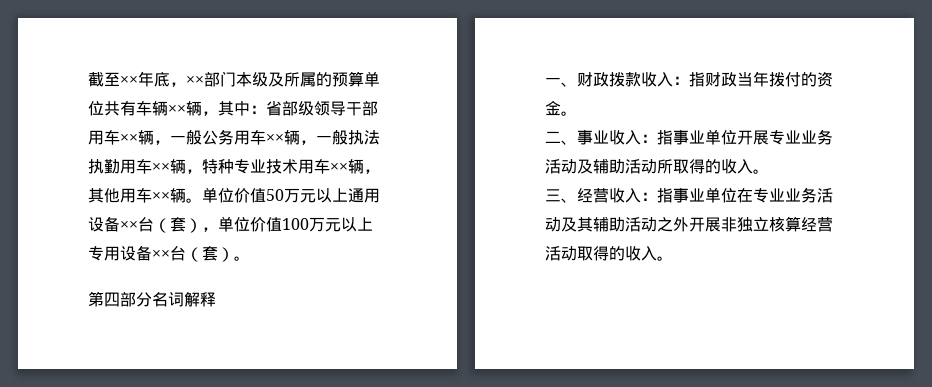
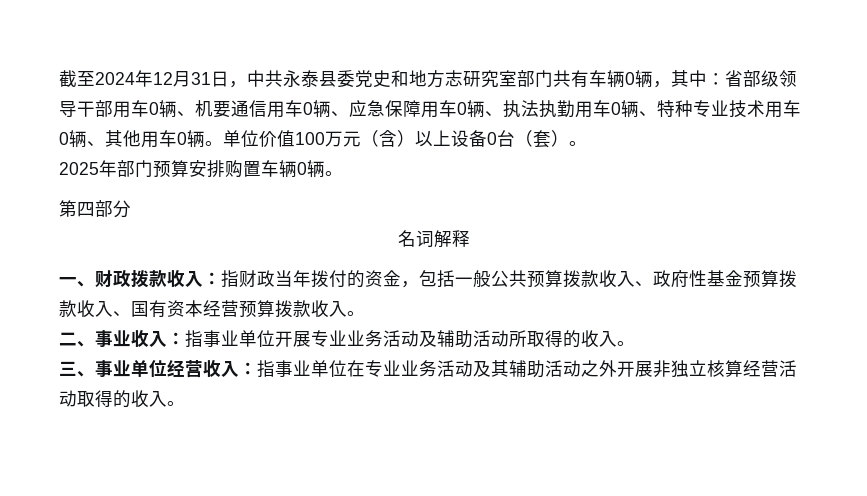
[120,71,380,87] [88,101,104,116] ××年底，××部门本级及所属的预算单位 -> [95,70,553,88] 2024年12月31日，中共永泰县委党史和地方志研究室部门
[168,104,186,114] ×× -> [625,72,635,85] 0
[120,129,348,145] ××辆，一般公务用车××辆，一般 -> [149,100,503,118] 0辆、机要通信用车0辆、应急保障用车0辆、
[152,159,202,174] ××辆， -> [611,100,657,118] 0辆、
[330,159,380,174] ××辆， -> [59,130,105,148] 0辆、
[152,191,170,201] ×× -> [177,132,187,145] 0
[266,188,380,203] [88,216,373,233] [88,245,234,262] 50万元以上通用设备××台（套），单位价值100万元以上专用设备××台（套） -> [295,130,587,148] [59,160,325,178] 100万元（含）以上设备0台（套）。 // 2025年部门预算安排购置车辆0辆
(152, 299) none -> (131, 209) //
(561, 108) none -> [401,270,797,288] [59,300,347,318] ，包括一般公共预算拨款收入、政府性基金预算拨款收入、国有资本经营预算拨款收入
(577, 200) none -> [95,360,167,377] 事业单位

